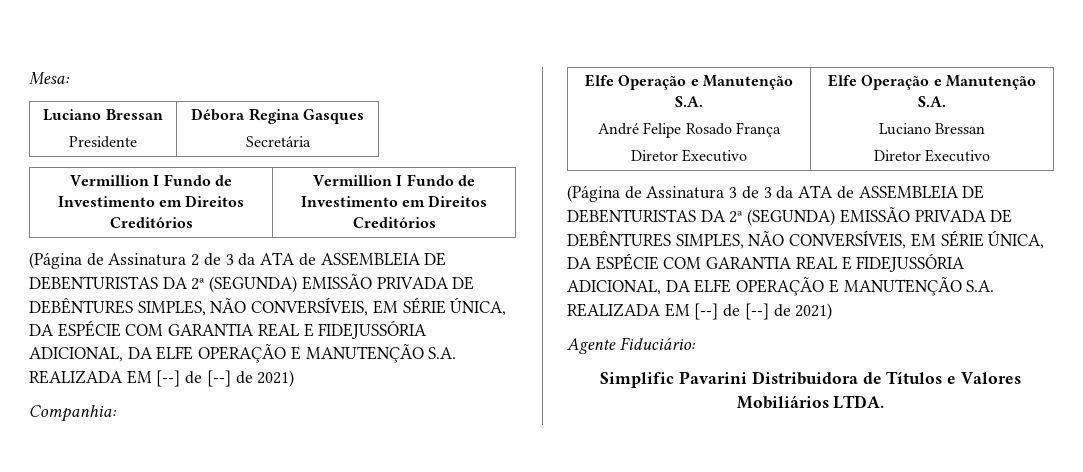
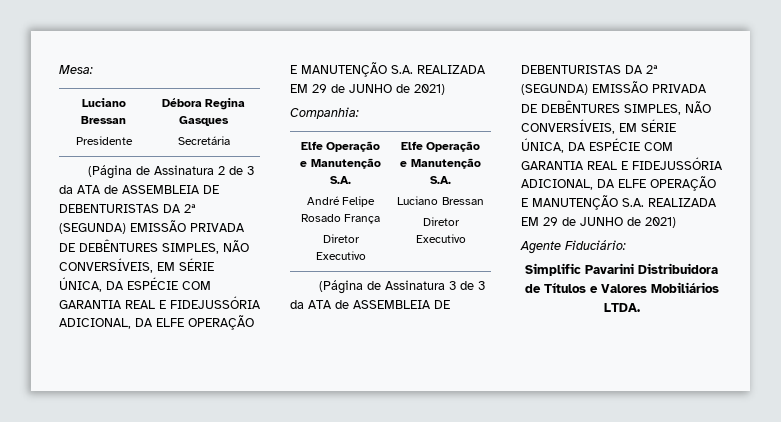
[70,174,232,186] [57,195,245,207] [109,217,193,228] [313,174,475,186] [300,195,488,207] [352,217,436,228] // Vermillion I Fundo de Investimento em Direitos Creditórios | Vermillion I Fundo de Investimento em Direitos Creditórios -> (230, 140) none
[156,370,231,387] [--] de [--] -> [312,84,392,93] 29 de JUNHO
[694,303,769,320] [--] de [--] -> [543,217,623,226] 29 de JUNHO

